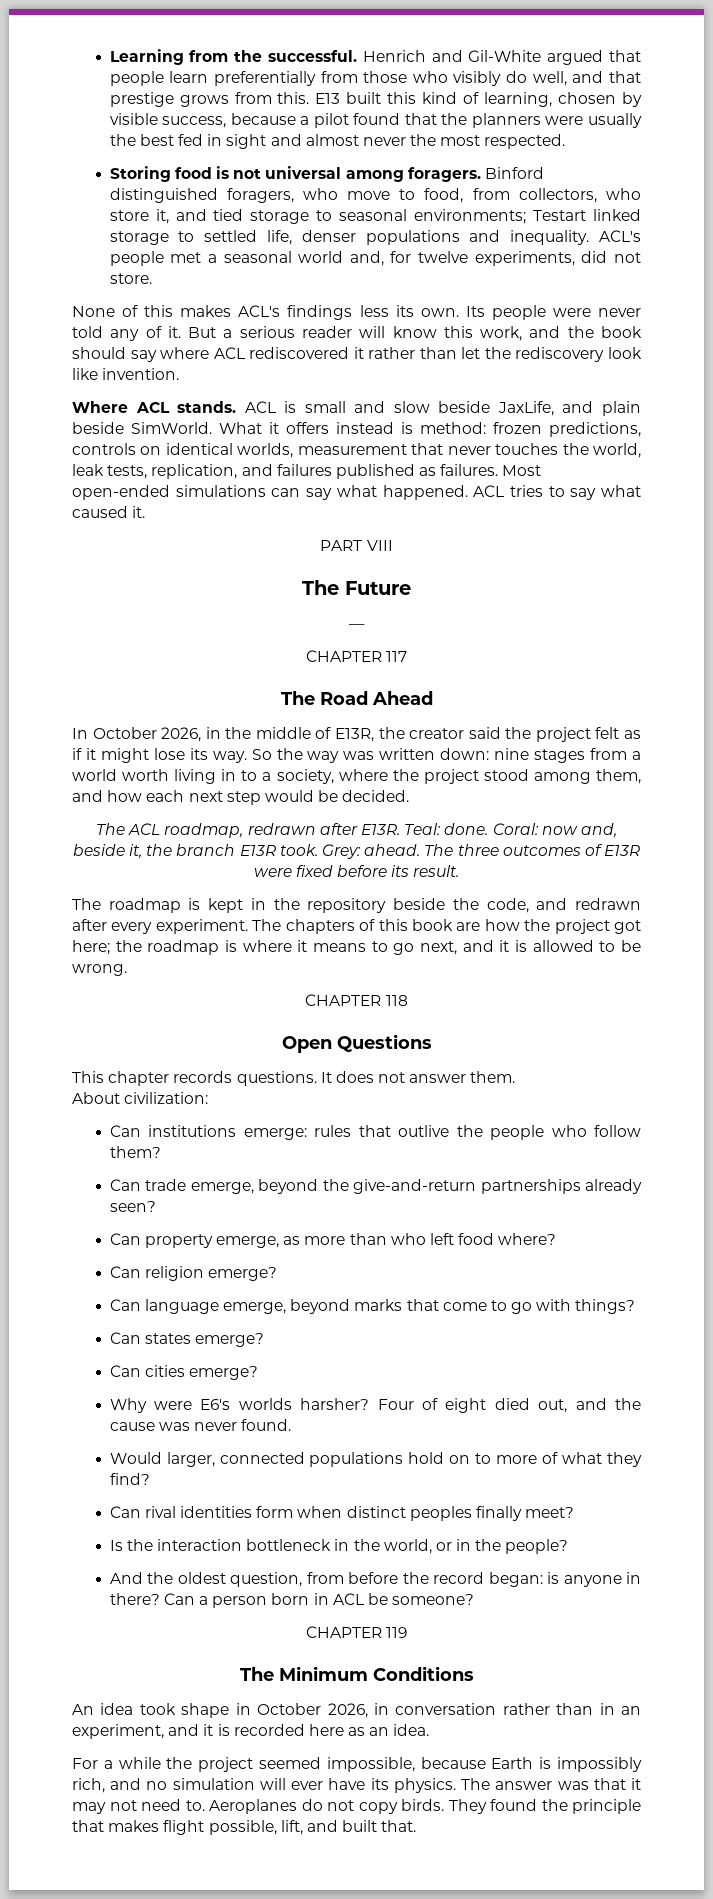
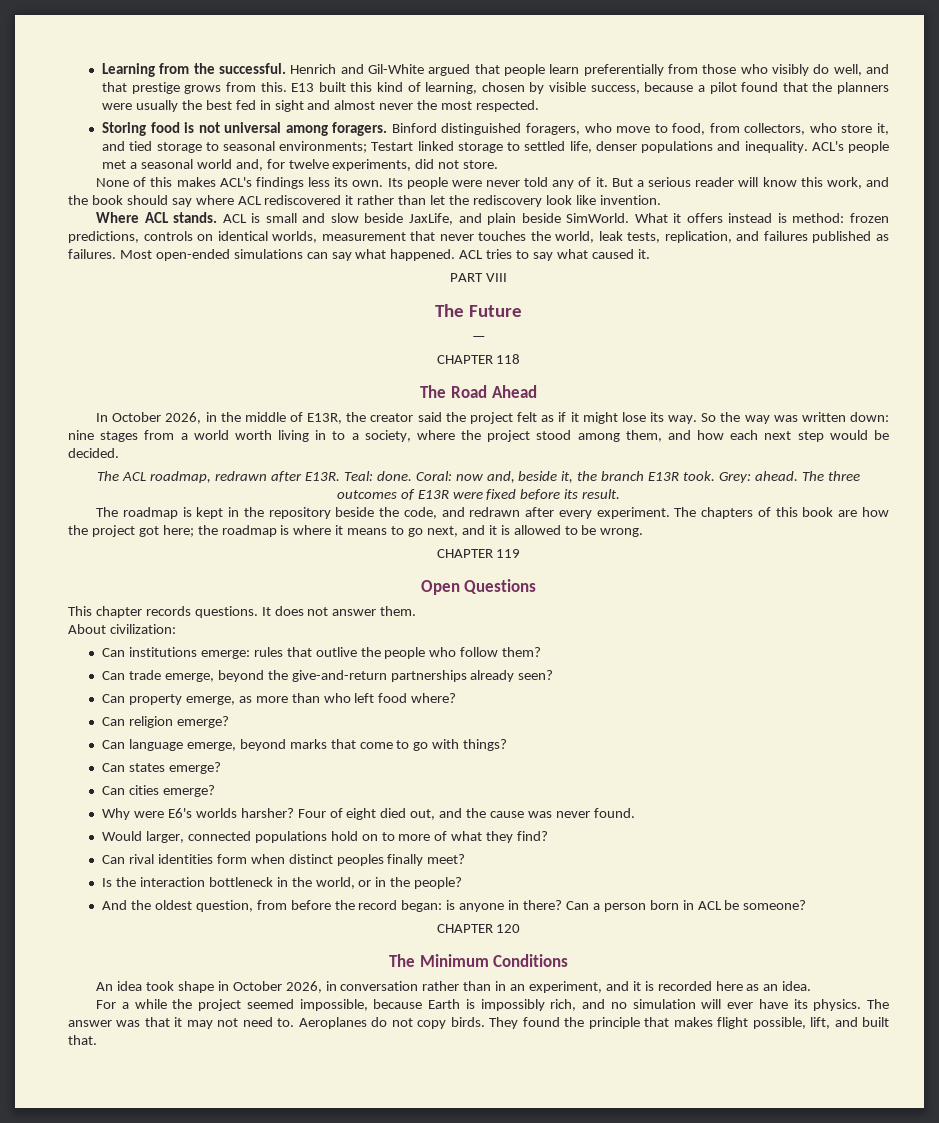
[386,651,408,662] 117 -> [496,354,521,364] 118
[385,995,408,1006] 118 -> [496,549,521,558] 119
[386,1627,408,1638] 119 -> [496,924,521,933] 120

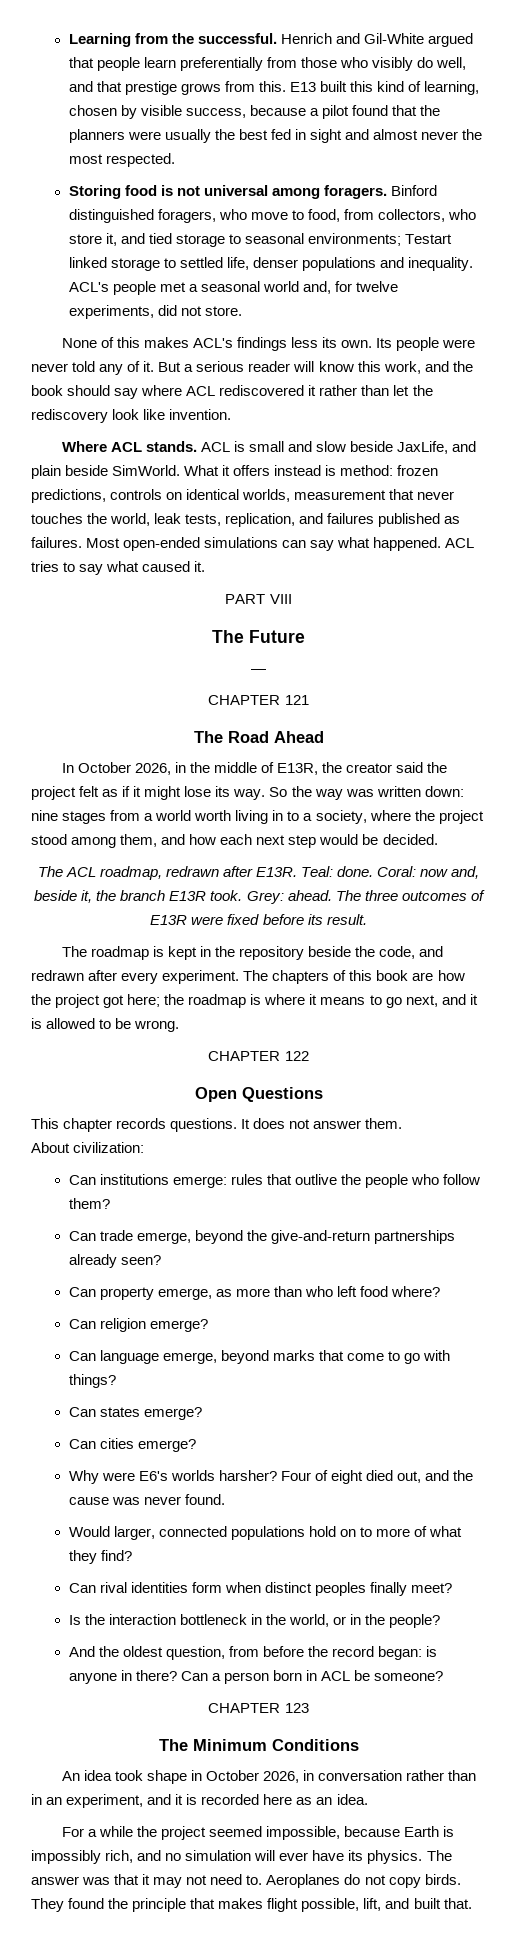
[496,354,521,364] 118 -> [284,695,309,705] 121
[496,549,521,558] 119 -> [284,1051,309,1061] 122
[496,924,521,933] 120 -> [284,1703,309,1713] 123

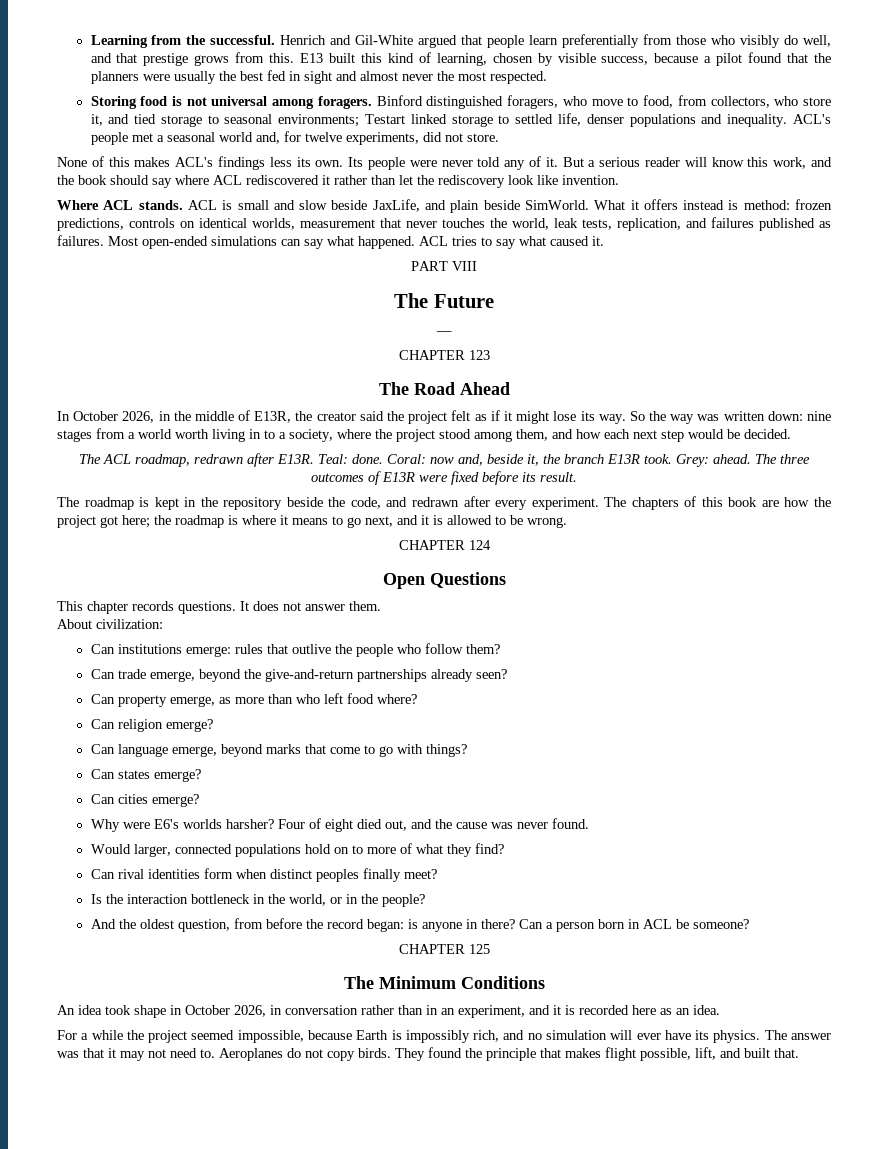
[284,695,309,705] 121 -> [468,350,490,360] 123
[284,1051,309,1061] 122 -> [468,540,491,550] 124
[284,1703,309,1713] 123 -> [468,944,490,954] 125

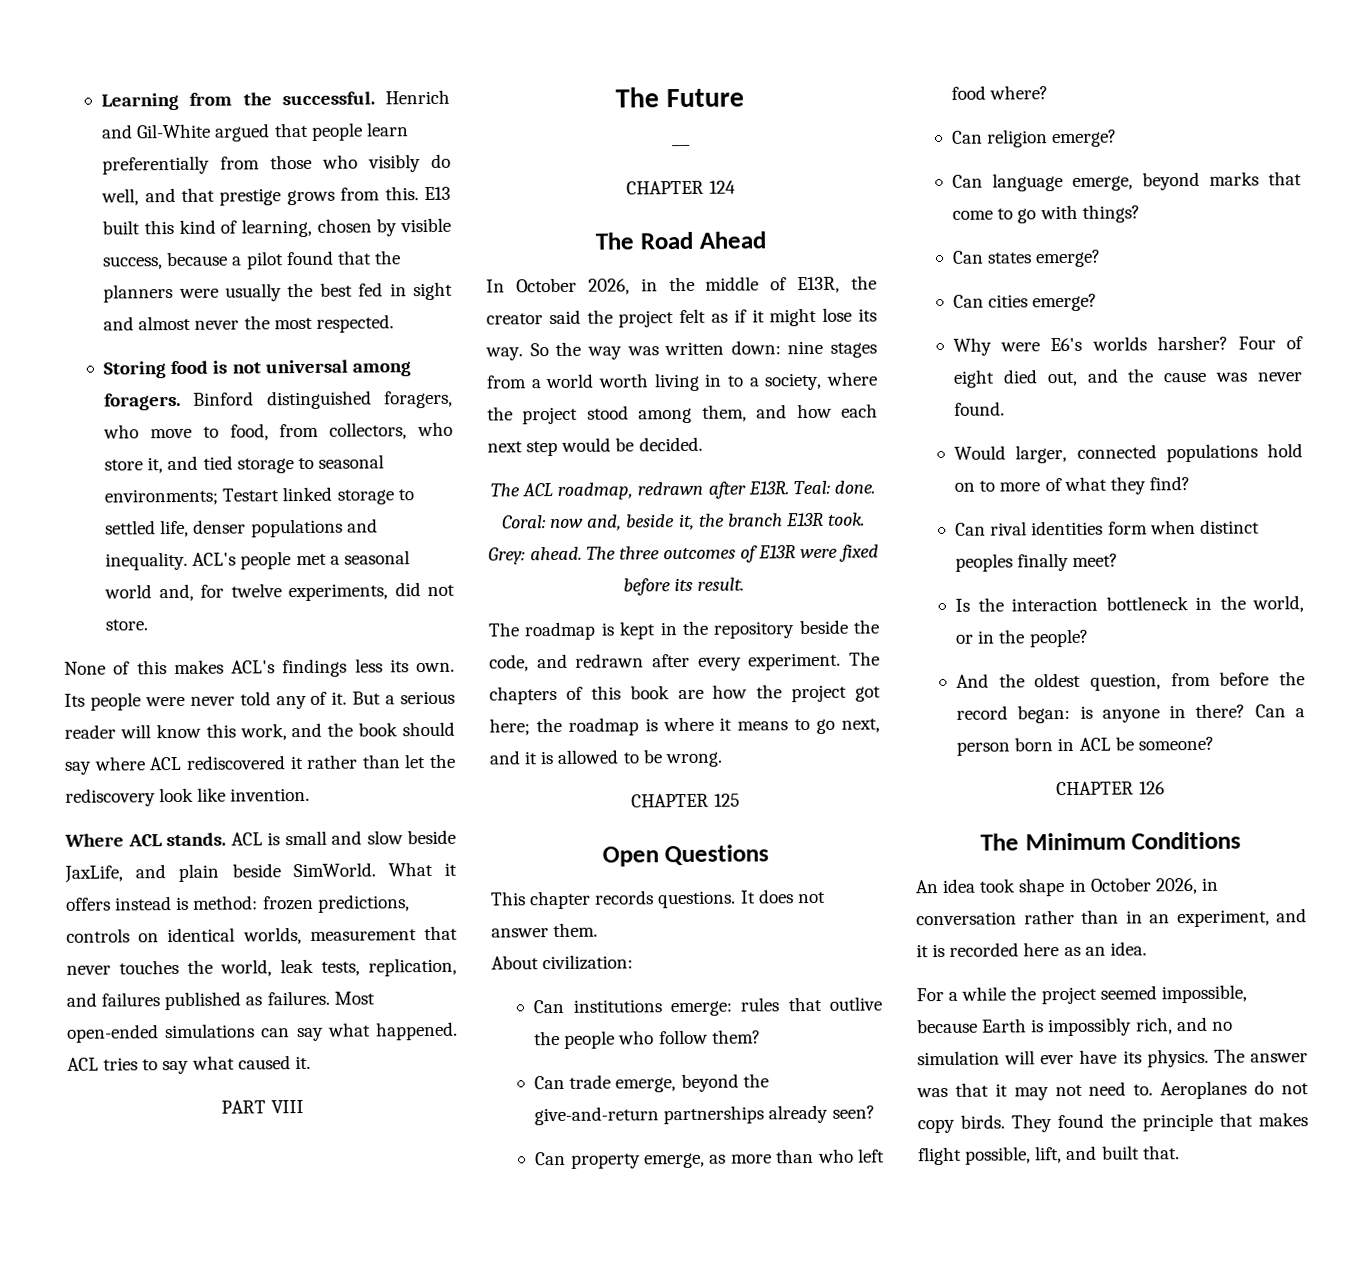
[468,350,490,360] 123 -> [708,180,736,194] 124
[468,540,491,550] 124 -> [713,793,740,807] 125
[468,944,490,954] 125 -> [1138,781,1165,795] 126

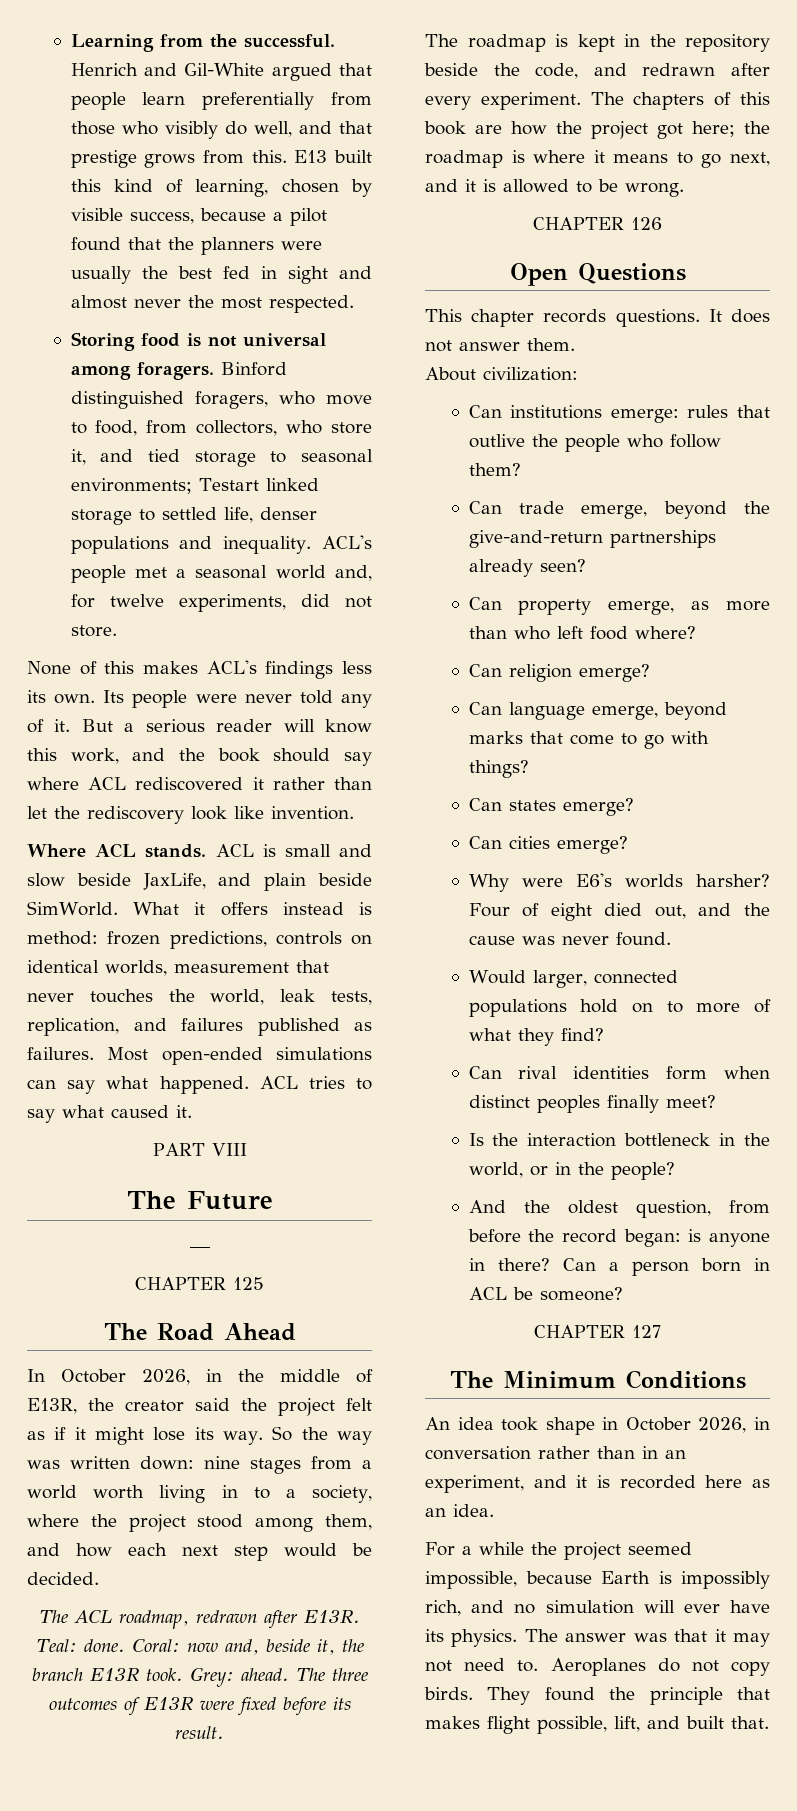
[708,180,736,194] 124 -> [233,1277,264,1290] 125
[713,793,740,807] 125 -> [631,217,662,230] 126
[1138,781,1165,795] 126 -> [632,1325,661,1338] 127

